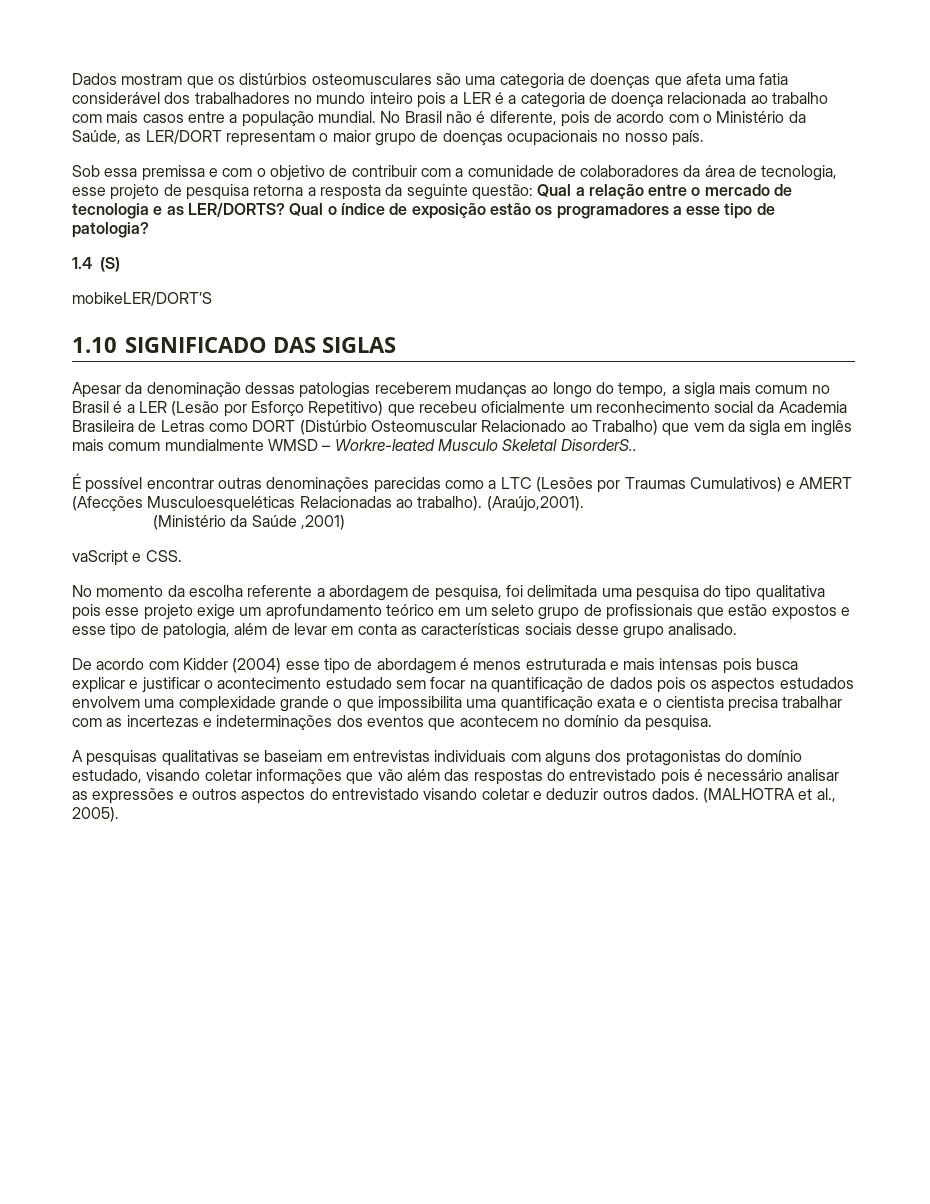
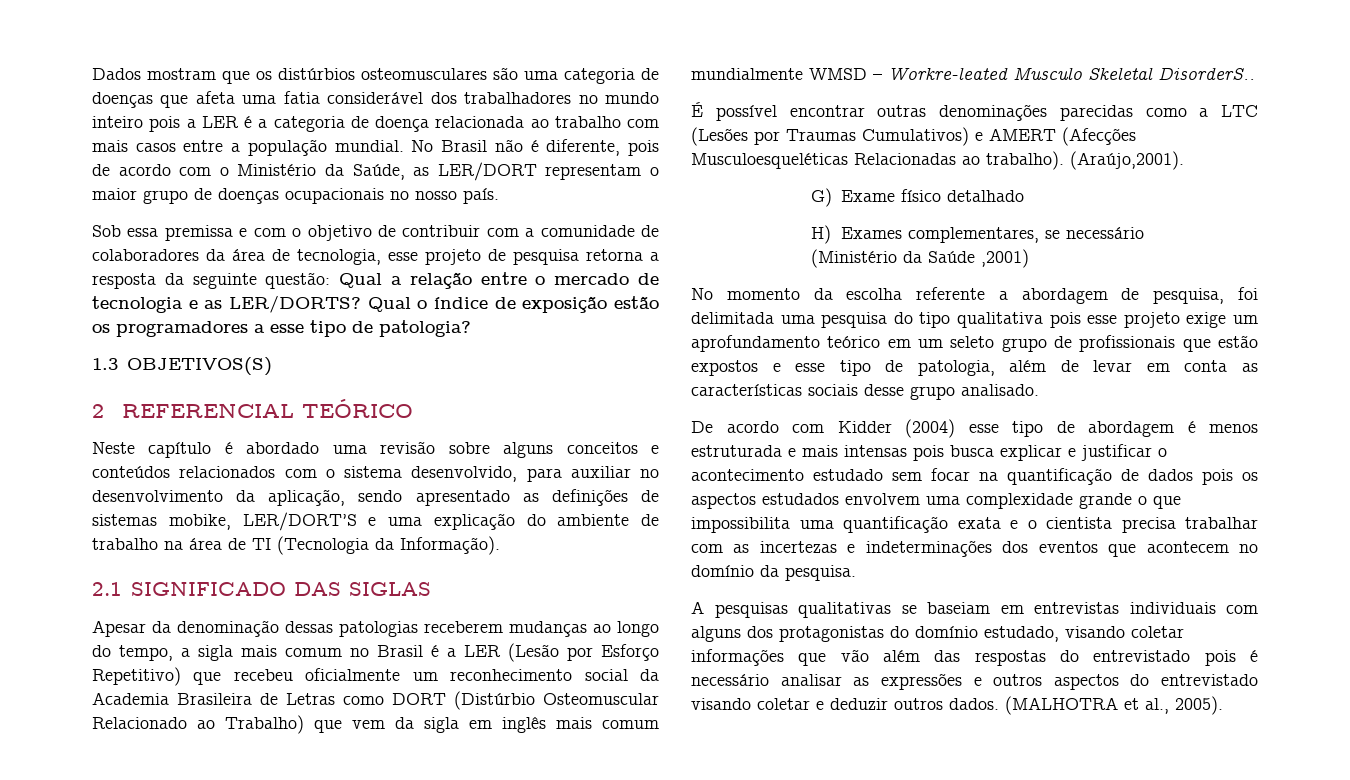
[72,257,120,272] [72,292,212,306] [72,337,117,353] 1.4 (S) // mobikeLER/DORT’S // 1.10 -> [92,357,272,376] [92,399,413,418] [92,441,660,458] [92,466,659,482] [92,489,659,506] [92,512,659,531] [92,536,500,555] [92,582,122,596] 1.3 OBJETIVOS(S) // 2 REFERENCIAL TEÓRICO // Neste capítulo é abordado uma revisão sobre alguns conceitos e conteúdos relacionados com o sistema desenvolvido, para auxiliar no desenvolvimento da aplicação, sendo apresentado as definições de sistemas mobike, LER/DORT’S e uma explicação do ambiente de trabalho na área de TI (Tecnologia da Informação). // 2.1
(584, 504) none -> [810,188,1024,207] [810,225,1144,244] // G) Exame físico detalhado // H) Exames complementares, se necessário
[72,550,182,566] // vaScript e CSS. -> (1029, 258) none

